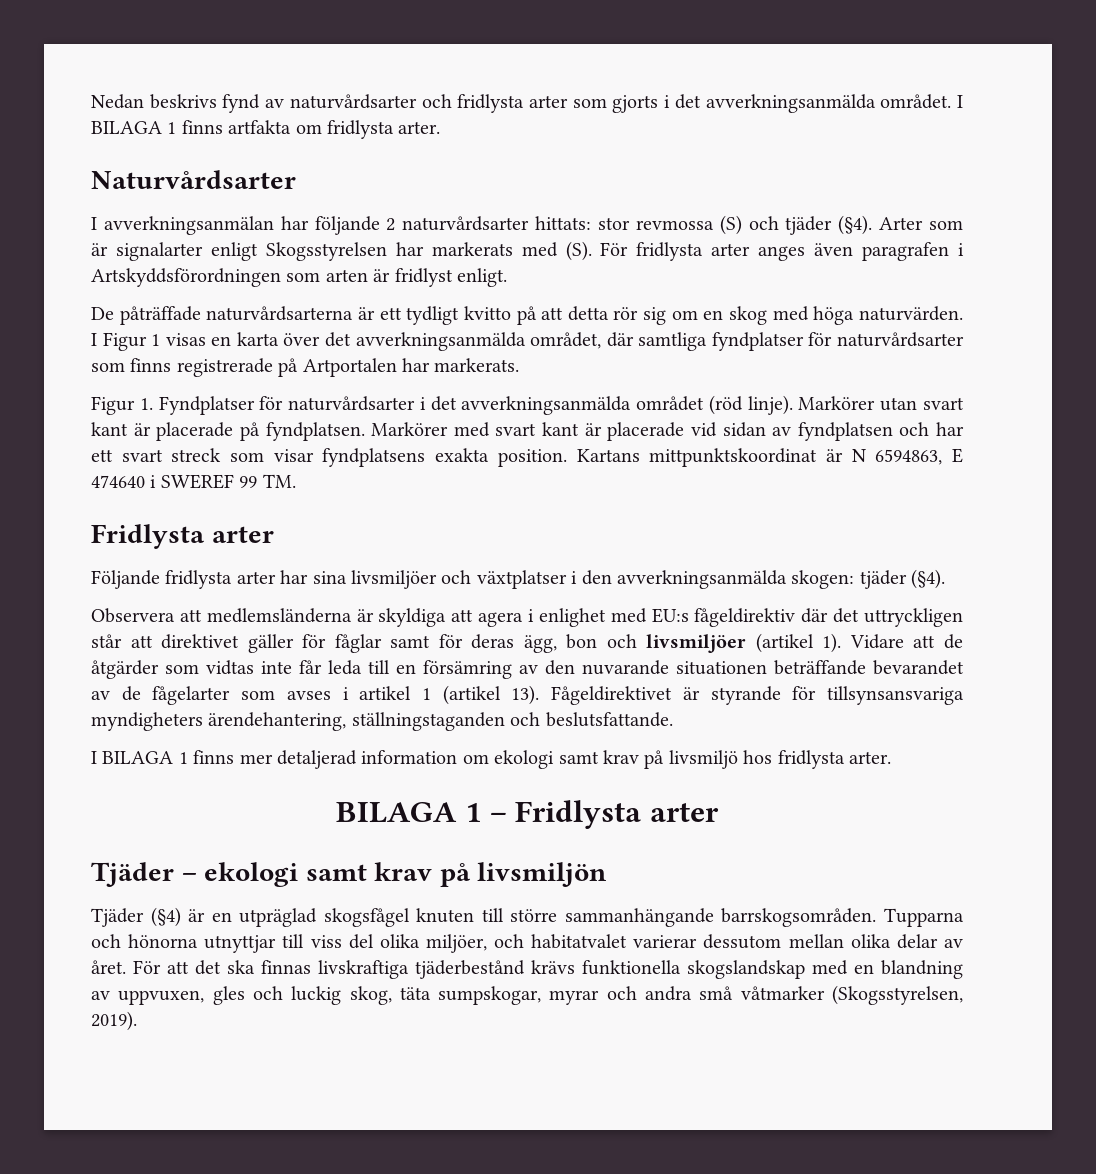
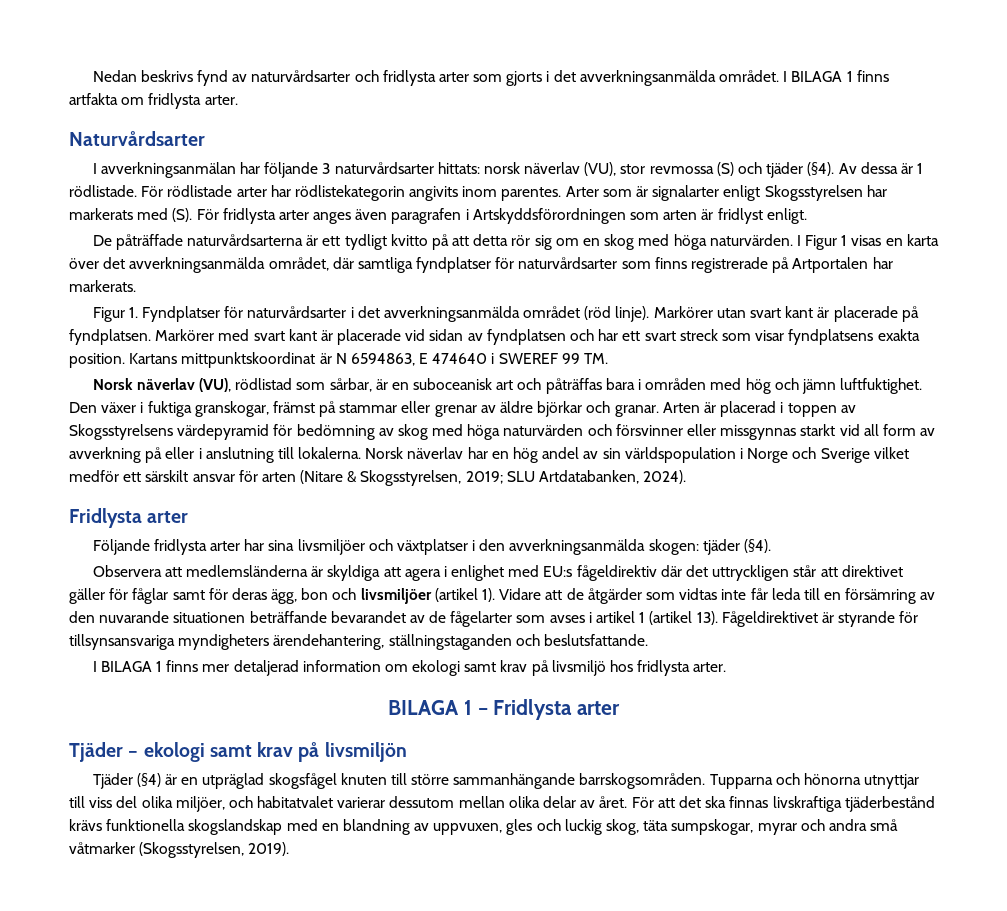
[386,218,396,231] 2 -> [322,163,331,174] 3
(592, 223) none -> [483,162,617,176] norsk näverlav (VU),
(873, 225) none -> [838,162,924,174] [69,185,562,201] Av dessa är 1 rödlistade. För rödlistade arter har rödlistekategorin angivits inom parentes.
(296, 481) none -> [92,378,923,394] [69,401,856,417] [69,424,936,440] [69,447,909,463] [69,470,687,486] // Norsk näverlav (VU), rödlistad som sårbar, är en suboceanisk art och påträffas bara i områden med hög och jämn luftfuktighet. Den växer i fuktiga granskogar, främst på stammar eller grenar av äldre björkar och granar. Arten är placerad i toppen av Skogsstyrelsens värdepyramid för bedömning av skog med höga naturvärden och försvinner eller missgynnas starkt vid all form av avverkning på eller i anslutning till lokalerna. Norsk näverlav har en hög andel av sin världspopulation i Norge och Sverige vilket medför ett särskilt ansvar för arten (Nitare & Skogsstyrelsen, 2019; SLU Artdatabanken, 2024).

